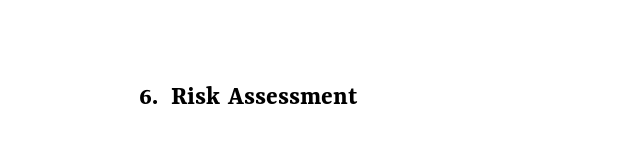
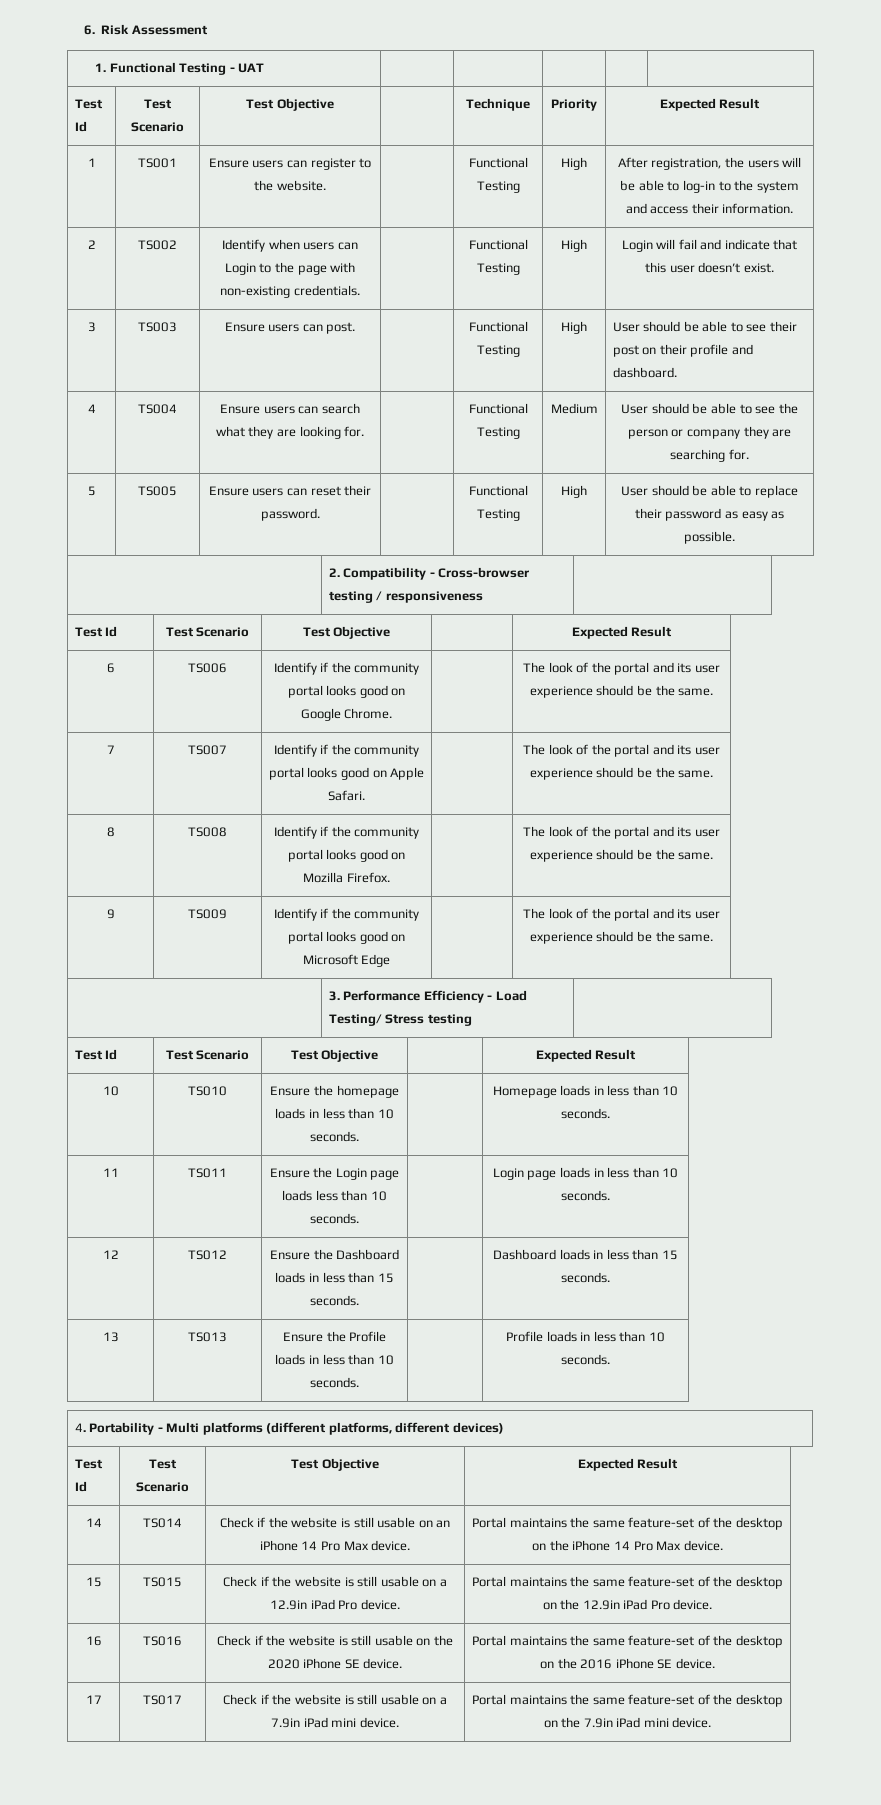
(358, 96) none -> [95,62,265,75] [74,99,103,109] [74,121,87,132] [144,99,172,109] [131,122,184,132] [246,98,334,111] [466,98,530,111] [551,99,597,111] [659,98,761,111] [87,158,96,167] [138,158,177,168] [208,158,372,170] [254,180,326,191] [468,157,528,168] [476,181,520,193] [561,157,587,170] [617,157,802,170] [620,180,799,193] [625,203,794,214] [87,240,96,249] [138,240,177,250] [222,239,358,252] [224,262,356,275] [220,285,360,298] [468,239,528,250] [476,263,520,275] [561,239,587,252] [621,239,798,252] [645,262,774,273] [87,322,96,332] [138,322,177,332] [224,322,356,334] [468,321,528,332] [476,345,520,357] [561,321,587,334] [612,321,797,332] [612,344,753,357] [612,367,677,378] [87,404,96,413] [138,404,177,414] [220,403,360,414] [215,426,365,439] [468,403,528,414] [476,427,520,439] [550,403,598,414] [621,403,798,414] [627,426,792,439] [670,449,749,462] [87,486,96,496] [138,486,177,496] [208,485,372,496] [260,508,320,521] [468,485,528,496] [476,509,520,521] [561,485,587,498] [621,485,798,498] [634,508,785,521] [684,531,735,544] [328,567,530,580] [328,591,483,603] [74,626,118,637] [165,627,250,637] [302,626,391,639] [571,626,673,639] [106,663,115,673] [188,663,227,673] [273,662,420,675] [287,685,406,698] [300,708,393,721] [523,662,720,675] [529,685,714,698] [106,745,115,754] [188,745,227,755] [273,744,420,757] [268,767,425,780] [328,790,365,801] [523,744,720,757] [529,767,714,780] [106,827,115,837] [188,827,227,837] [273,826,420,839] [287,849,406,862] [303,872,390,883] [523,826,720,839] [529,849,714,862] [106,909,115,919] [188,909,227,919] [273,908,420,921] [287,931,406,944] [302,954,391,967] [523,908,720,921] [529,931,714,944] [328,990,527,1003] [328,1014,472,1026] [74,1049,118,1060] [165,1050,250,1060] [290,1049,379,1062] [535,1049,637,1062] [102,1086,119,1096] [188,1086,227,1096] [270,1085,399,1098] [275,1108,394,1119] [310,1131,359,1142] [492,1085,679,1098] [561,1108,610,1119] [102,1168,119,1177] [188,1168,227,1178] [269,1167,400,1180] [282,1190,387,1201] [310,1213,359,1224] [492,1167,679,1180] [561,1190,610,1201] [102,1250,119,1259] [188,1250,227,1260] [269,1249,400,1260] [275,1272,394,1283] [310,1295,359,1306] [493,1249,678,1260] [561,1272,610,1283] [102,1332,119,1342] [188,1332,227,1342] [282,1331,387,1342] [275,1354,394,1365] [310,1377,359,1388] [506,1331,665,1342] [561,1354,610,1365] [74,1422,504,1435] [74,1459,103,1469] [74,1481,87,1492] [149,1459,177,1469] [136,1482,189,1492] [291,1458,379,1471] [577,1458,679,1471] [85,1518,102,1527] [143,1518,182,1528] [219,1517,451,1528] [259,1540,411,1551] [472,1517,783,1530] [532,1540,723,1551] [85,1577,102,1587] [143,1577,182,1587] [223,1576,447,1587] [270,1599,400,1610] [472,1576,783,1589] [542,1599,713,1610] [85,1636,102,1646] [143,1636,182,1646] [217,1635,453,1646] [267,1658,403,1669] [472,1635,783,1648] [540,1658,715,1669] [85,1695,102,1704] [143,1695,182,1705] [223,1694,447,1705] [271,1717,399,1728] [472,1694,783,1707] [543,1717,712,1728] // 1. Functional Testing - UAT | | | | | // Test Id | Test Scenario | Test Objective | | Technique | Priority | Expected Result // 1 | TS001 | Ensure users can register to the website. | | Functional Testing | High | After registration, the users will be able to log-in to the system and access their information. // 2 | TS002 | Identify when users can Login to the page with non-existing credentials. | | Functional Testing | High | Login will fail and indicate that this user doesn’t exist. // 3 | TS003 | Ensure users can post. | | Functional Testing | High | User should be able to see their post on their profile and dashboard. // 4 | TS004 | Ensure users can search what they are looking for. | | Functional Testing | Medium | User should be able to see the person or company they are searching for. // 5 | TS005 | Ensure users can reset their password. | | Functional Testing | High | User should be able to replace their password as easy as possible. // | 2. Compatibility - Cross-browser testing / responsiveness | // Test Id | Test Scenario | Test Objective | | Expected Result // 6 | TS006 | Identify if the community portal looks good on Google Chrome. | | The look of the portal and its user experience should be the same. // 7 | TS007 | Identify if the community portal looks good on Apple Safari. | | The look of the portal and its user experience should be the same. // 8 | TS008 | Identify if the community portal looks good on Mozilla Firefox. | | The look of the portal and its user experience should be the same. // 9 | TS009 | Identify if the community portal looks good on Microsoft Edge | | The look of the portal and its user experience should be the same. // | 3. Performance Efficiency - Load Testing/ Stress testing | // Test Id | Test Scenario | Test Objective | | Expected Result // 10 | TS010 | Ensure the homepage loads in less than 10 seconds. | | Homepage loads in less than 10 seconds. // 11 | TS011 | Ensure the Login page loads less than 10 seconds. | | Login page loads in less than 10 seconds. // 12 | TS012 | Ensure the Dashboard loads in less than 15 seconds. | | Dashboard loads in less than 15 seconds. // 13 | TS013 | Ensure the Profile loads in less than 10 seconds. | | Profile loads in less than 10 seconds. // 4. Portability - Multi platforms (different platforms, different devices) // Test Id | Test Scenario | Test Objective | Expected Result // 14 | TS014 | Check if the website is still usable on an iPhone 14 Pro Max device. | Portal maintains the same feature-set of the desktop on the iPhone 14 Pro Max device. // 15 | TS015 | Check if the website is still usable on a 12.9in iPad Pro device. | Portal maintains the same feature-set of the desktop on the 12.9in iPad Pro device. // 16 | TS016 | Check if the website is still usable on the 2020 iPhone SE device. | Portal maintains the same feature-set of the desktop on the 2016 iPhone SE device. // 17 | TS017 | Check if the website is still usable on a 7.9in iPad mini device. | Portal maintains the same feature-set of the desktop on the 7.9in iPad mini device.

